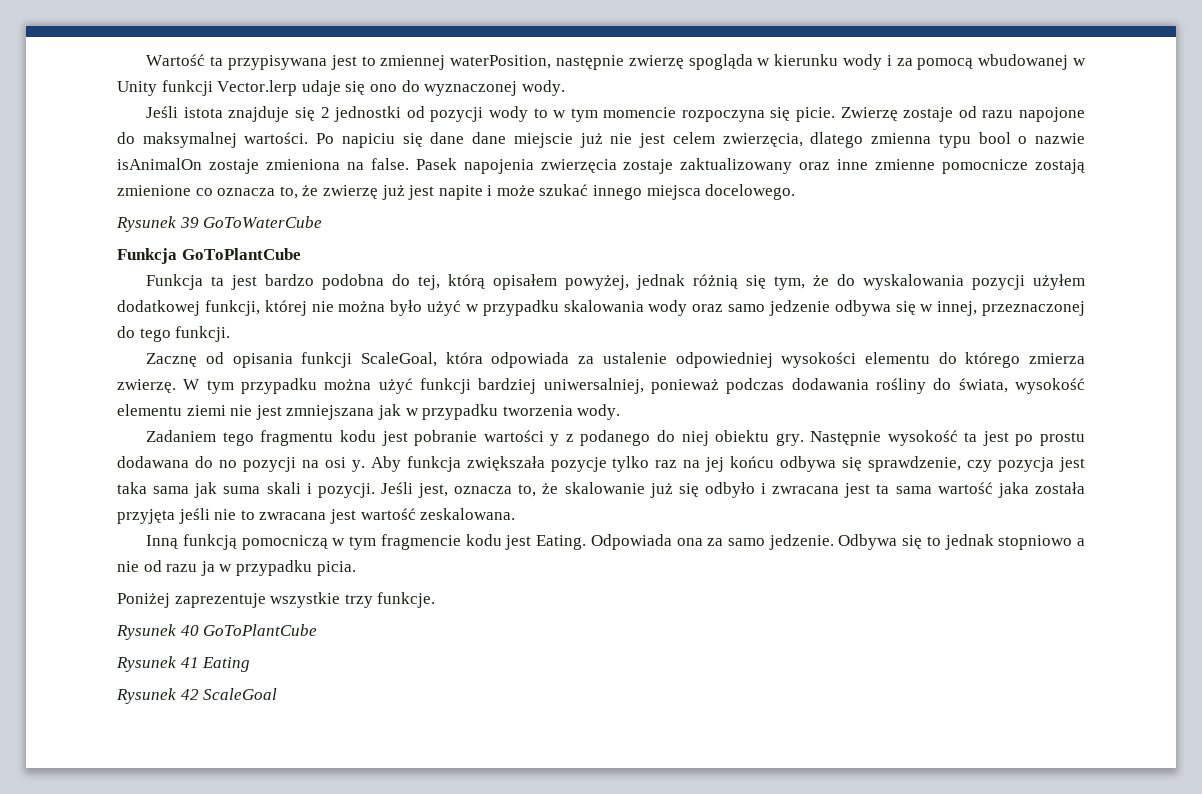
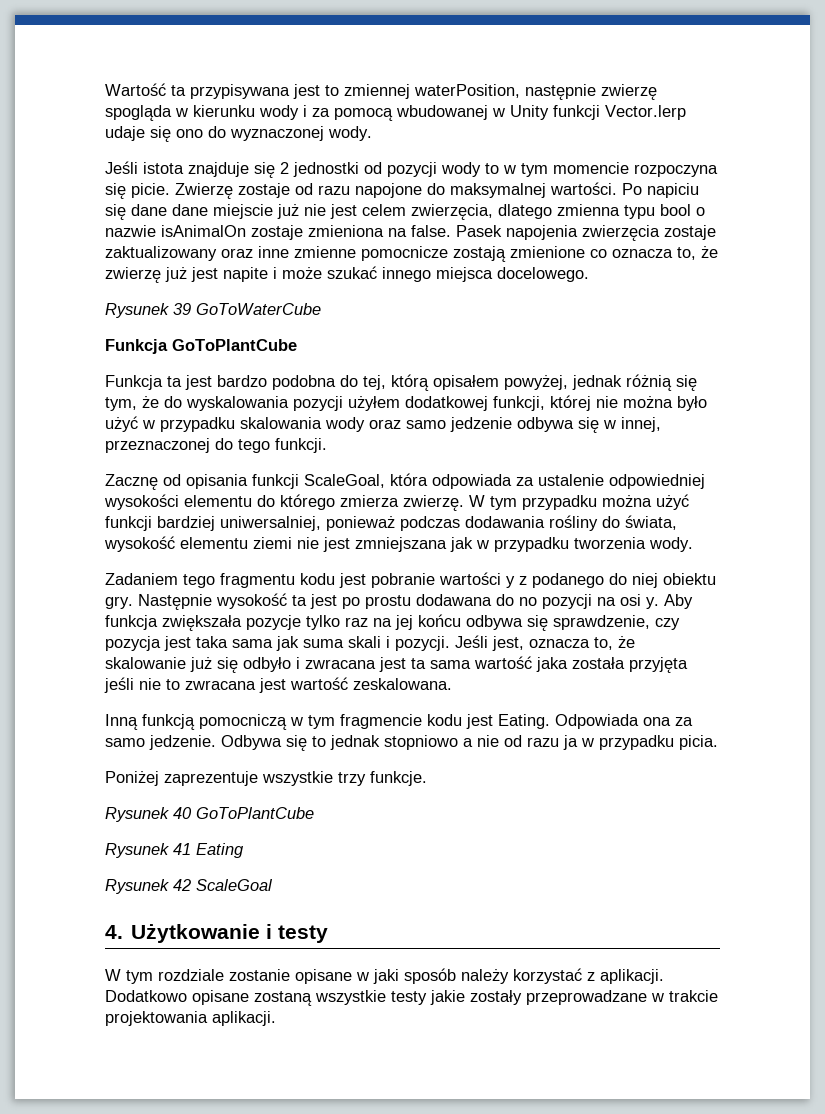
(278, 694) none -> [105,924,329,943] [105,968,664,984] [105,990,718,1006] [105,1011,276,1026] // 4. Użytkowanie i testy // W tym rozdziale zostanie opisane w jaki sposób należy korzystać z aplikacji. Dodatkowo opisane zostaną wszystkie testy jakie zostały przeprowadzane w trakcie projektowania aplikacji.

